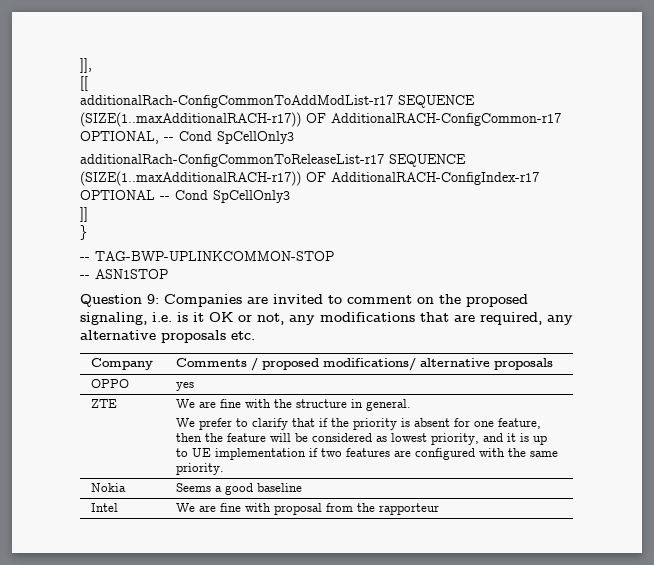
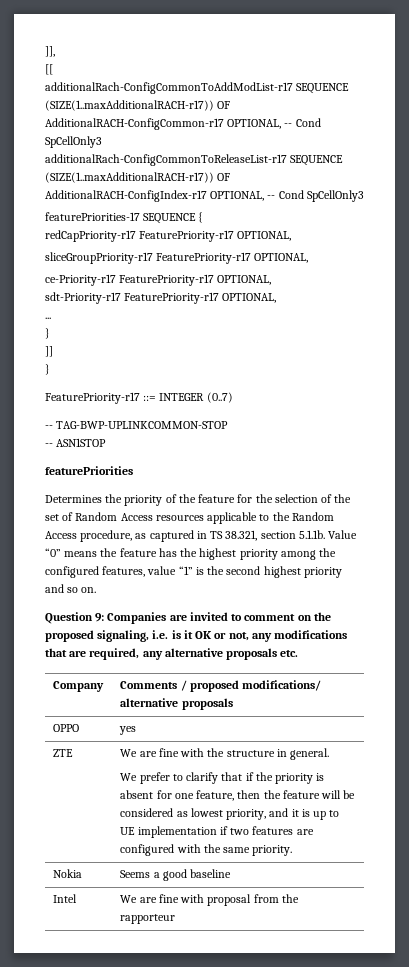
[80,190,290,203] [80,207,88,222] [80,225,87,240] [80,251,334,261] [80,269,168,279] OPTIONAL -- Cond SpCellOnly3 // ]] // } // -- TAG-BWP-UPLINKCOMMON-STOP // -- ASN1STOP -> [210,190,364,202] [45,212,204,224] [45,230,292,242] [45,252,309,264] [45,274,272,286] [45,292,277,304] [45,317,51,319] [45,328,50,339] [45,346,53,357] [45,364,50,375] [45,392,233,404] [45,421,229,429] [45,438,107,447] [45,466,133,475] [45,494,352,506] [45,512,334,524] [45,530,358,542] [45,548,337,560] [45,566,342,578] [45,584,97,593] OPTIONAL, -- Cond SpCellOnly3 // featurePriorities-17 SEQUENCE { // redCapPriority-r17 FeaturePriority-r17 OPTIONAL, // sliceGroupPriority-r17 FeaturePriority-r17 OPTIONAL, // ce-Priority-r17 FeaturePriority-r17 OPTIONAL, // sdt-Priority-r17 FeaturePriority-r17 OPTIONAL, // ... // } // ]] // } // FeaturePriority-r17 ::= INTEGER (0..7) // -- TAG-BWP-UPLINKCOMMON-STOP // -- ASN1STOP // featurePriorities // Determines the priority of the feature for the selection of the set of Random Access resources applicable to the Random Access procedure, as captured in TS 38.321, section 5.1.1b. Value “0” means the feature has the highest priority among the configured features, value “1” is the second highest priority and so on.

